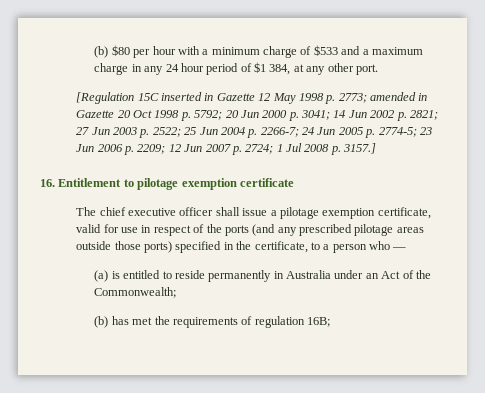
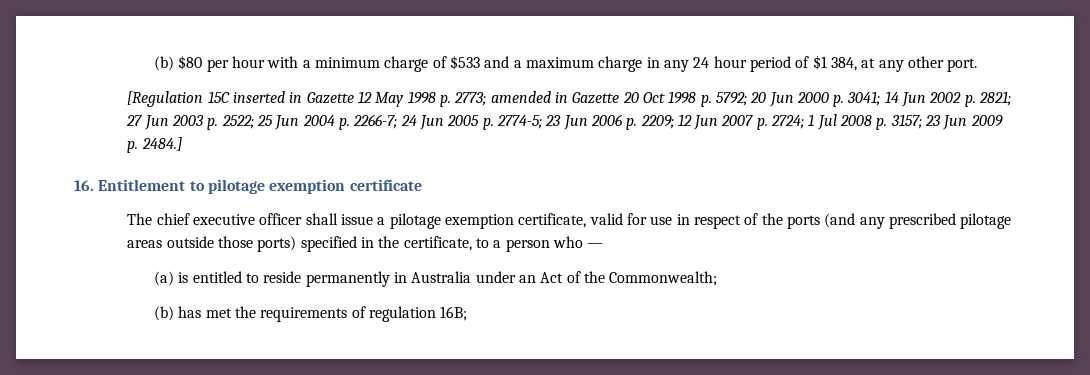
[343,143,377,154] 3157.] -> [890,114,1003,130] [127,137,182,153] 3157; 23 Jun 2009 p. 2484.]

